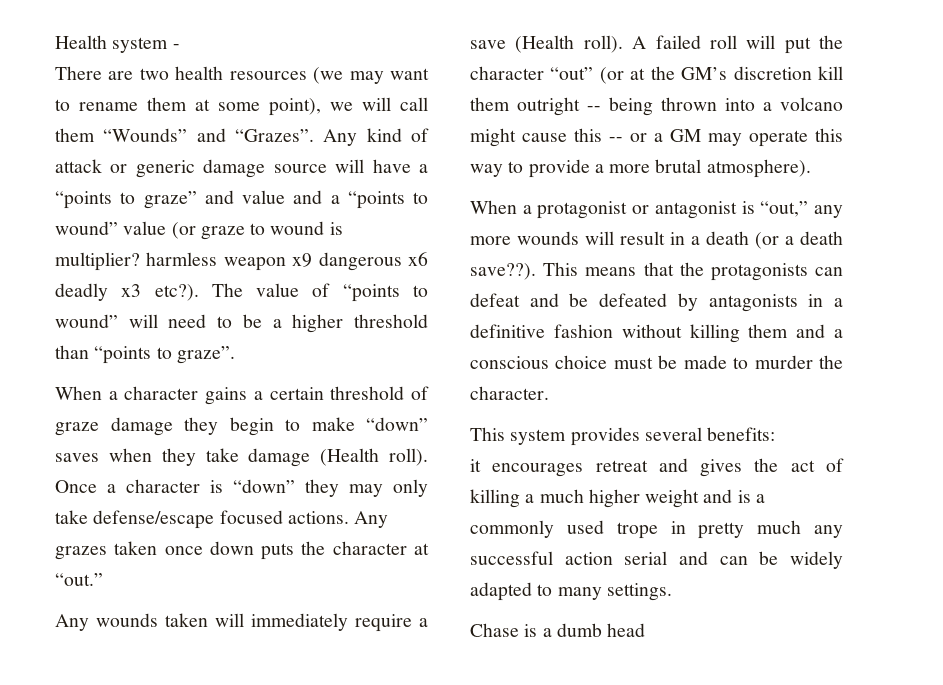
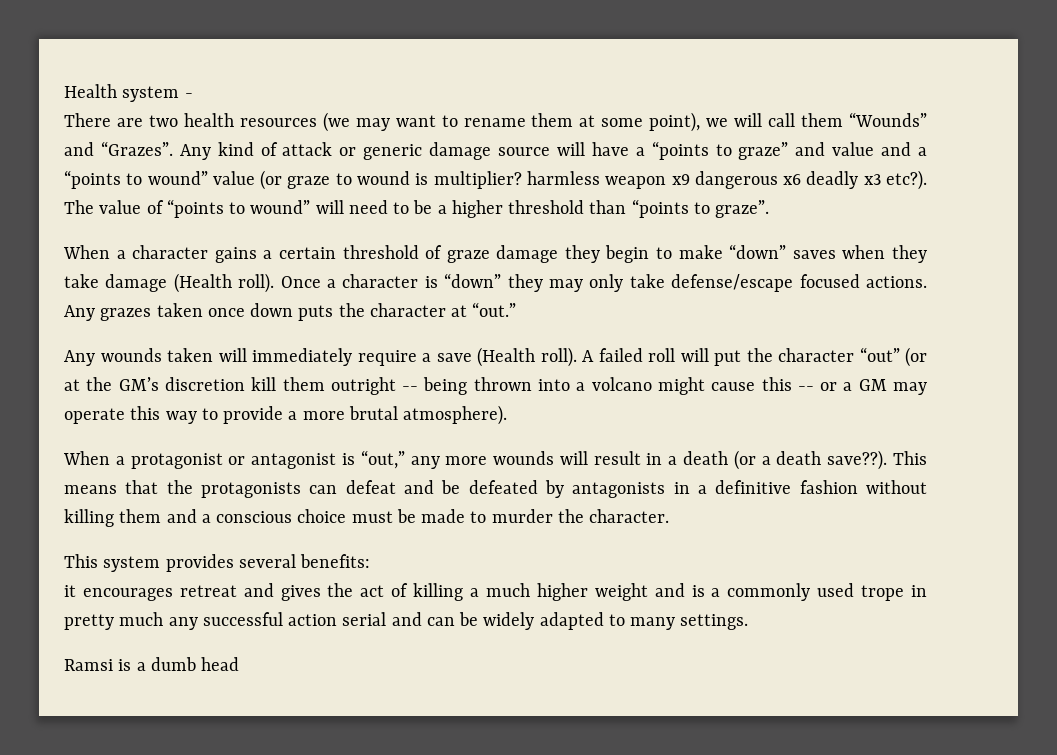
[470,623,519,637] Chase -> [64,659,113,671] Ramsi

